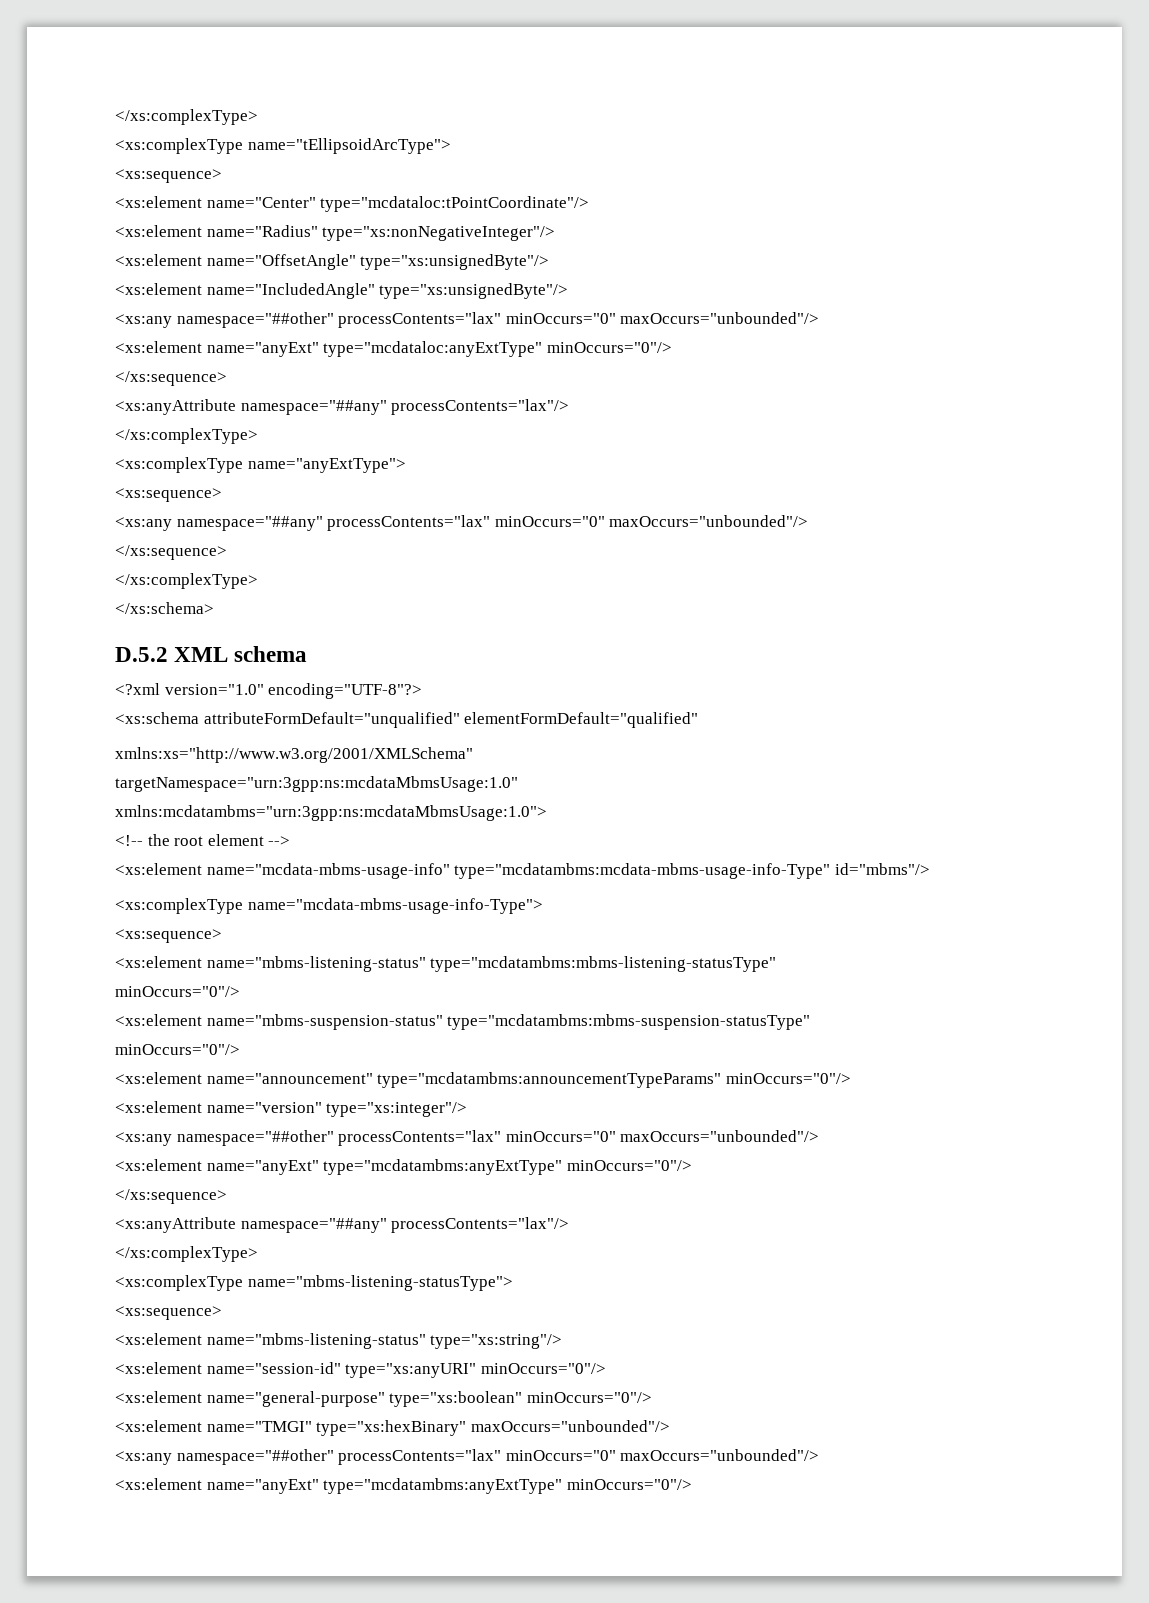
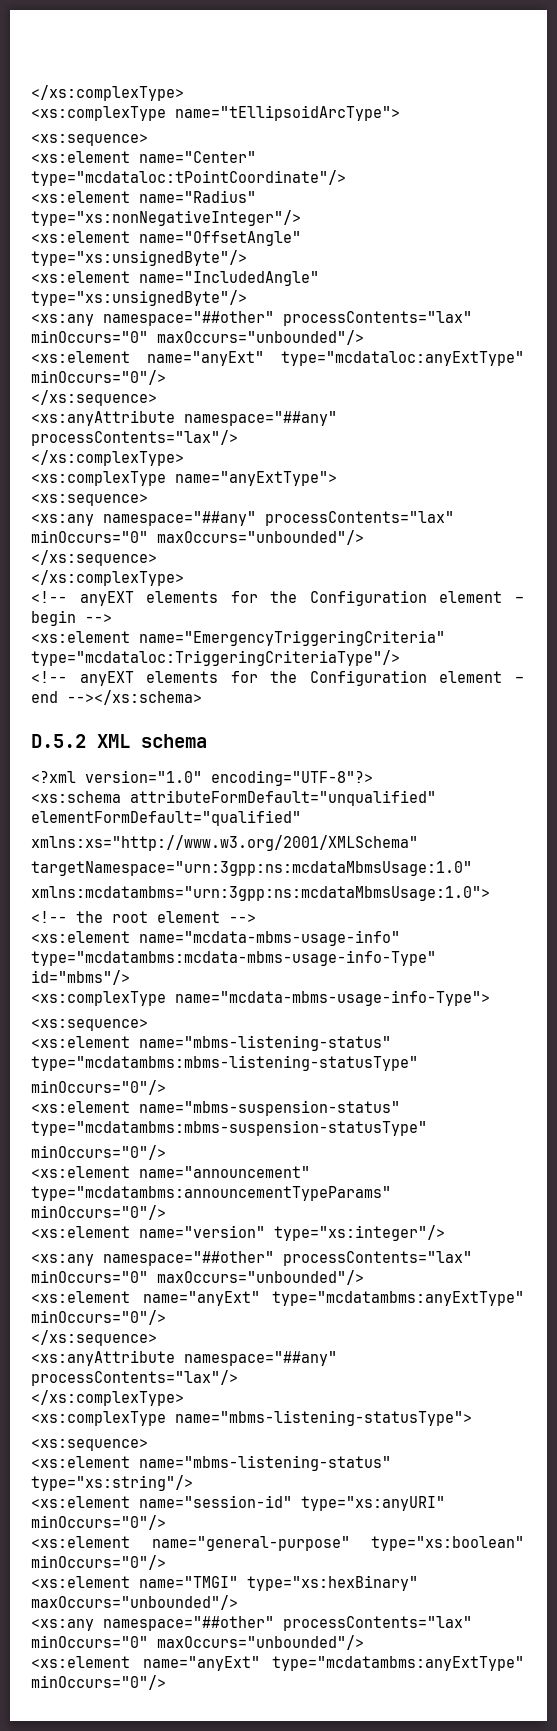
[115,602,214,614] </xs:schema> -> [31,590,524,606] [31,610,112,626] [31,630,445,646] [31,650,400,666] [31,670,524,686] [31,690,202,705] <!-- anyEXT elements for the Configuration element – begin --> // <xs:element name="EmergencyTriggeringCriteria" type="mcdataloc:TriggeringCriteriaType"/> // <!-- anyEXT elements for the Configuration element – end --></xs:schema>

